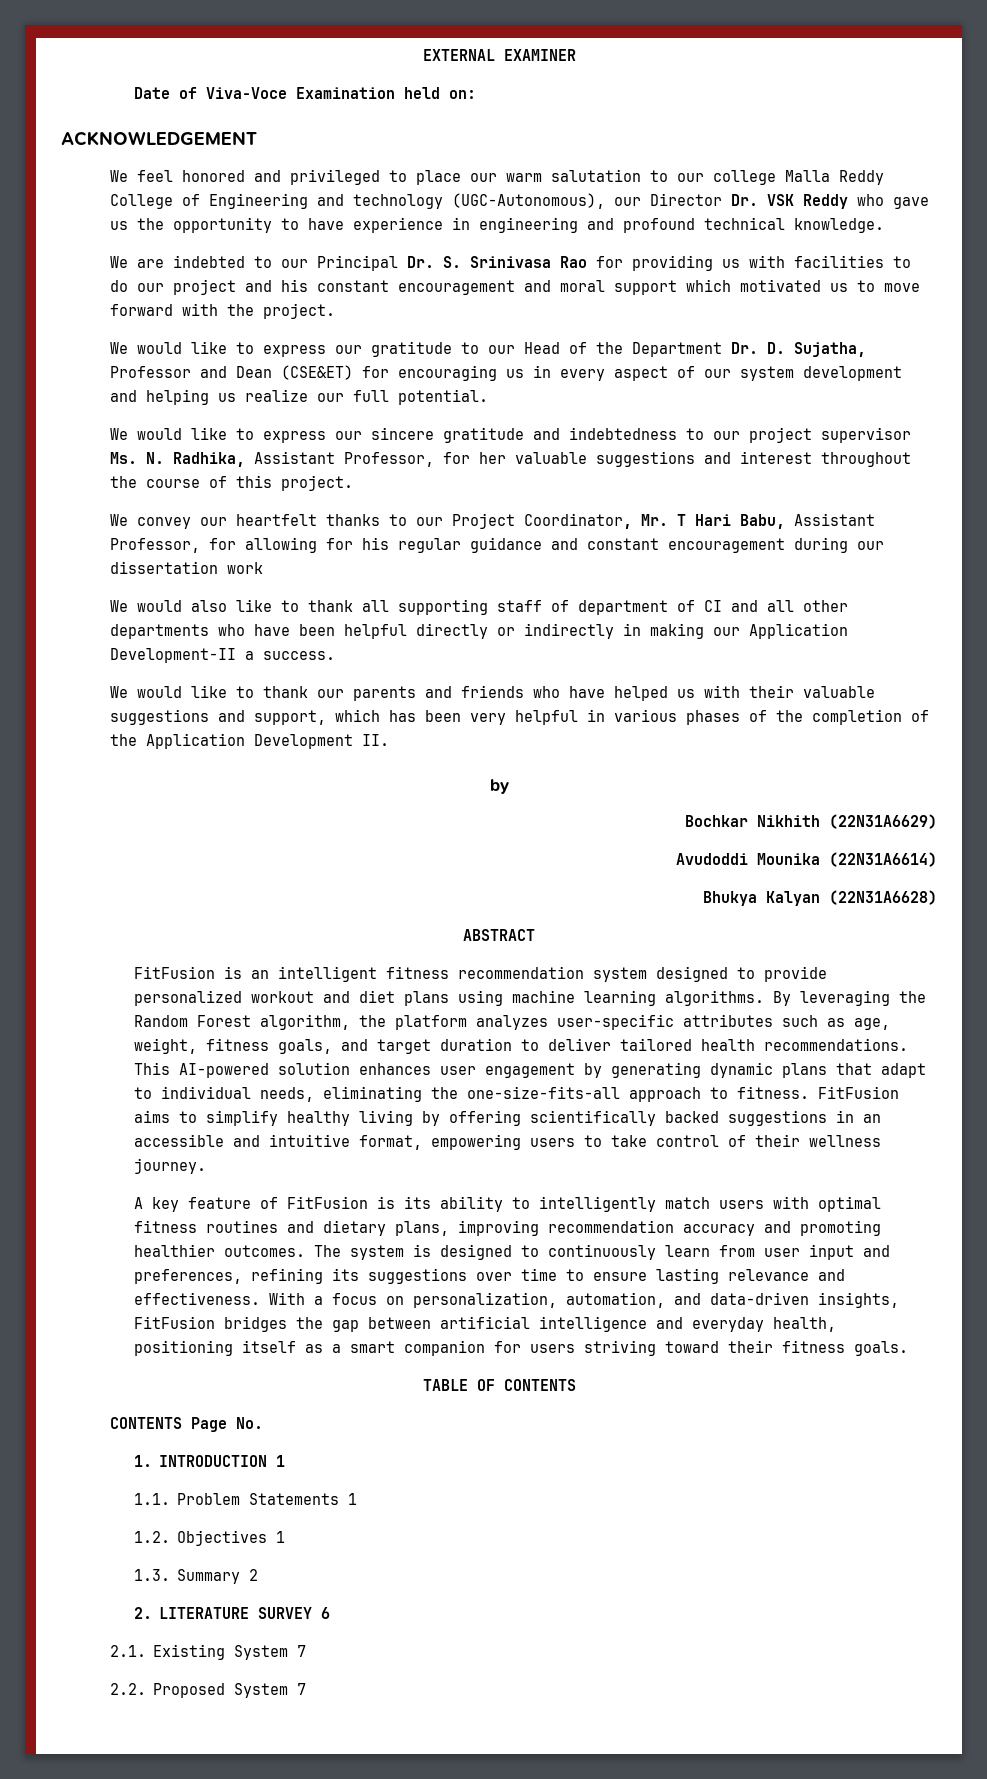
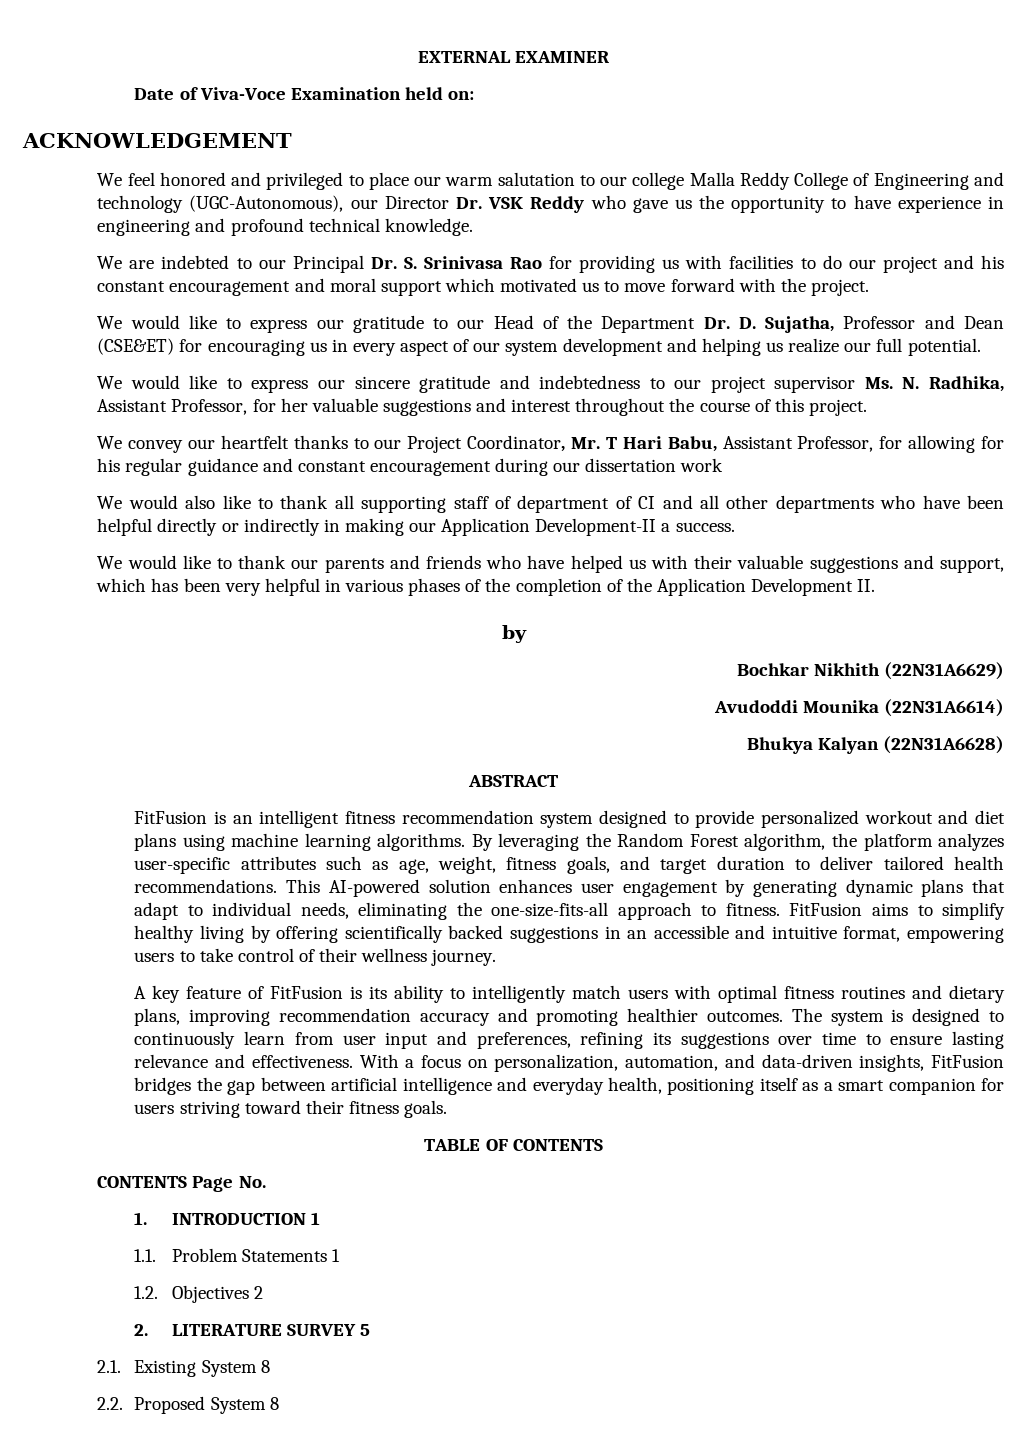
[276,1531,286,1543] [133,1569,241,1584] 1 // 1.3. Summary -> (249, 1294) none
[321,1607,331,1619] 6 -> [359,1324,370,1336] 5
[297,1645,307,1657] 7 -> [260,1360,270,1373] 8
[297,1683,307,1695] 7 -> [269,1397,279,1410] 8

